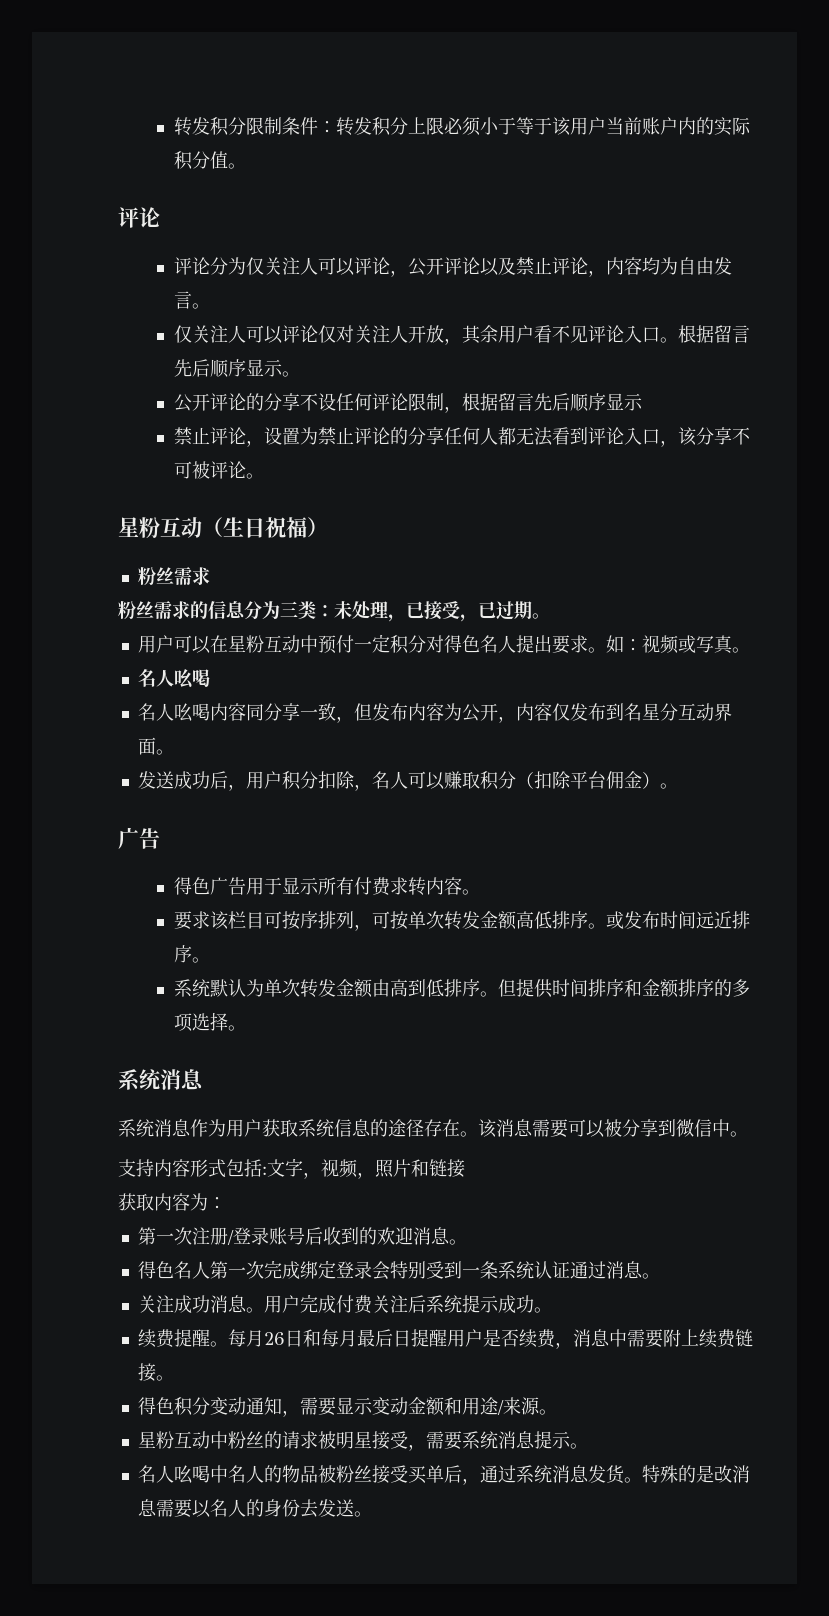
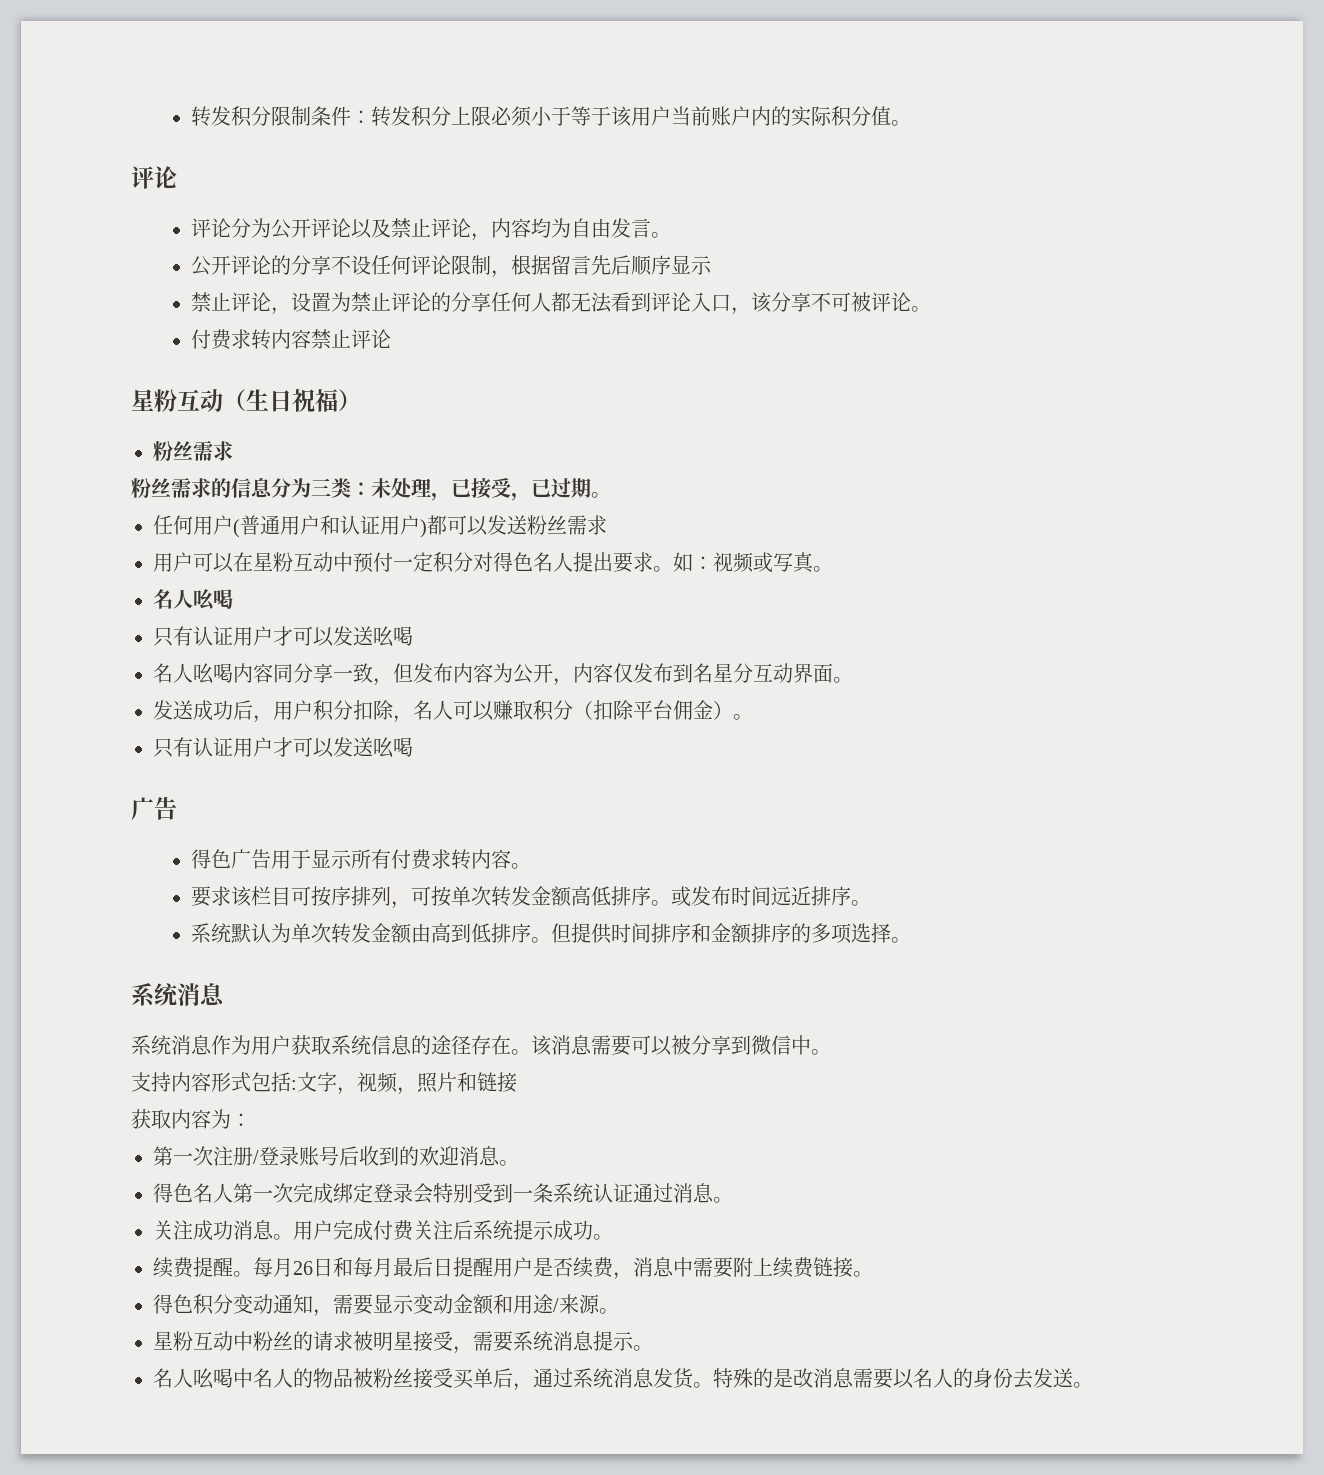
[245,257,408,277] 仅关注人可以评论， -> (271, 228) none
[173,325,750,345] [173,359,300,378] // 仅关注人可以评论仅对关注人开放，其余用户看不见评论入口。根据留言先后顺序显示。 -> (671, 235) none
(264, 476) none -> [190,329,391,350] // 付费求转内容禁止评论
(550, 616) none -> [153,515,607,538] // 任何用户(普通用户和认证用户)都可以发送粉丝需求
(210, 678) none -> [153,626,413,647] // 只有认证用户才可以发送吆喝
(678, 786) none -> [153,737,413,758] // 只有认证用户才可以发送吆喝

